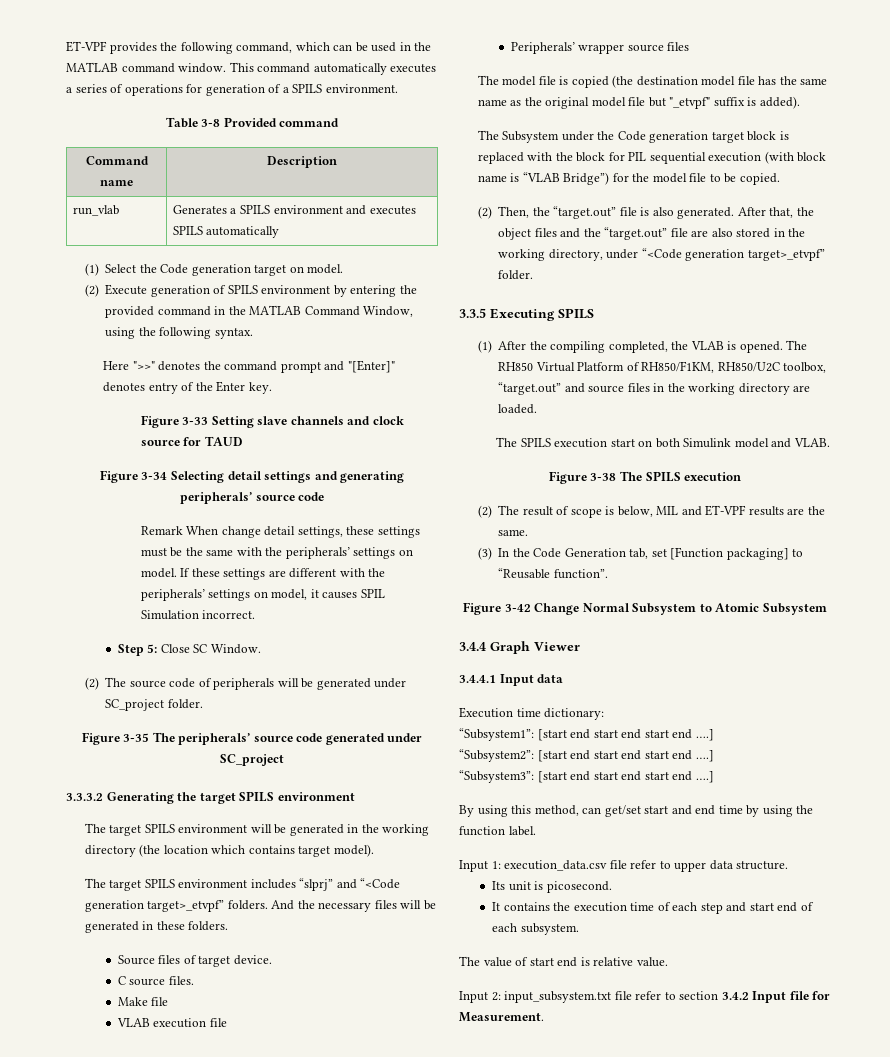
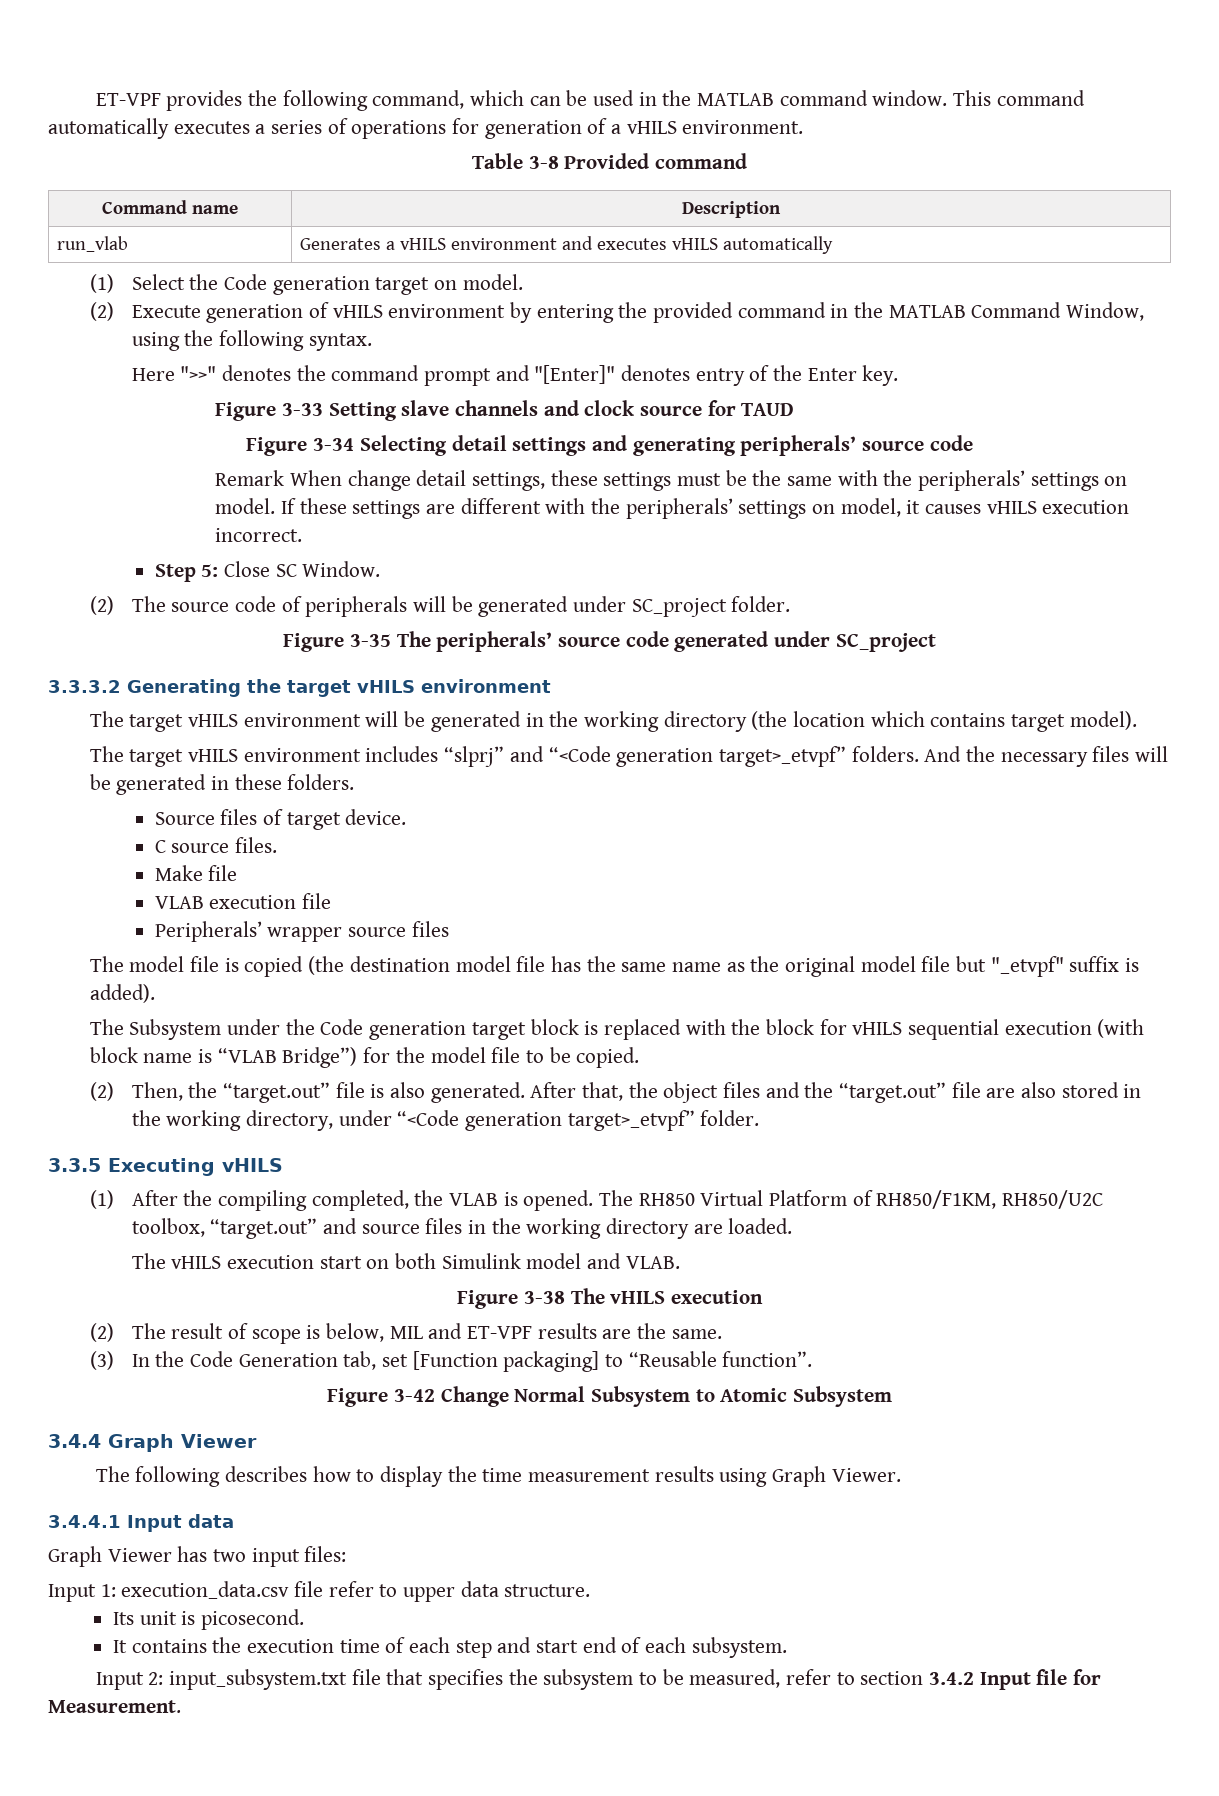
[292,84,323,93] SPILS -> [626,121,677,134] vHILS
[239,205,270,214] SPILS -> [399,238,446,250] vHILS
[172,226,203,235] SPILS -> [672,238,719,250] vHILS
[227,285,258,294] SPILS -> [332,305,383,318] vHILS
[360,589,385,598] [140,610,199,620] SPIL Simulation -> [986,500,1130,514] vHILS execution
[239,791,275,802] SPILS -> [357,680,415,693] vHILS
[144,824,175,833] SPILS -> [188,714,239,727] vHILS
[144,879,175,888] SPILS -> [188,749,239,762] vHILS
[628,152,647,161] PIL -> [852,1022,903,1035] vHILS
[558,308,594,319] SPILS -> [222,1158,283,1172] vHILS
[520,438,551,447] SPILS -> [171,1256,222,1269] vHILS
[645,471,681,482] SPILS -> [610,1291,666,1304] vHILS
[459,674,564,686] [459,707,605,720] [459,728,714,741] [459,749,714,762] [459,770,714,783] [459,805,814,817] [459,826,536,836] 3.4.4.1 Input data // Execution time dictionary: // “Subsystem1”: [start end start end start end ….] // “Subsystem2”: [start end start end start end ….] // “Subsystem3”: [start end start end start end ….] // By using this method, can get/set start and end time by using the function label. -> [95,1466,901,1487] [48,1514,234,1532] [48,1546,347,1567] The following describes how to display the time measurement results using Graph Viewer. // 3.4.4.1 Input data // Graph Viewer has two input files:
[459,956,668,967] [459,991,632,1003] The value of start end is relative value. // Input 2: input_subsystem.txt file -> [95,1669,781,1690] Input 2: input_subsystem.txt file that specifies the subsystem to be measured,

